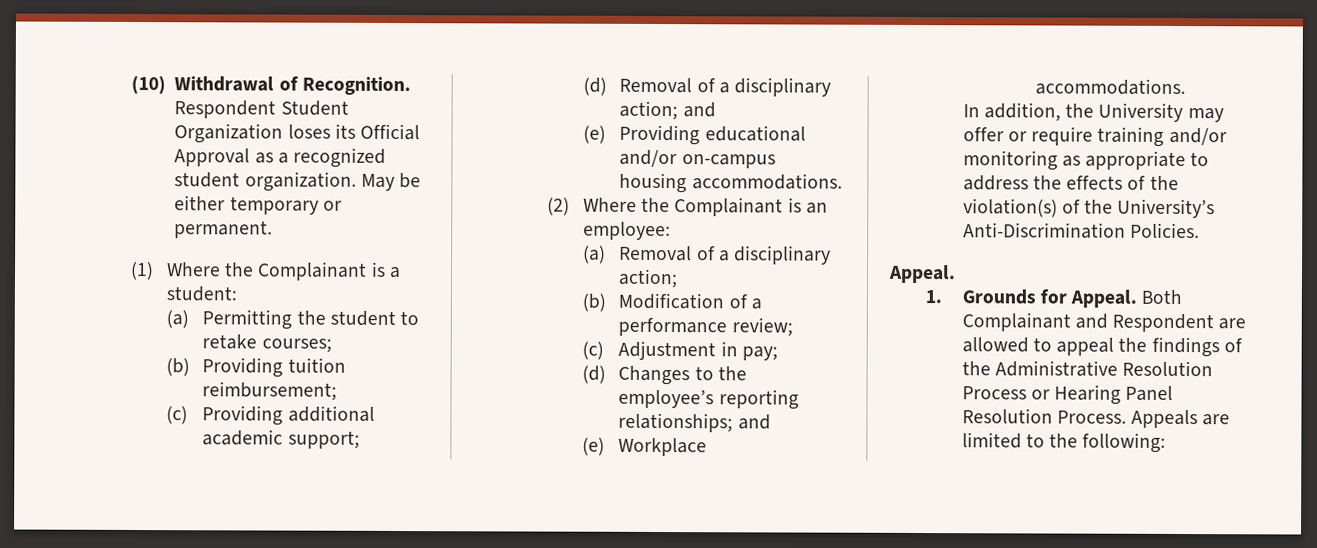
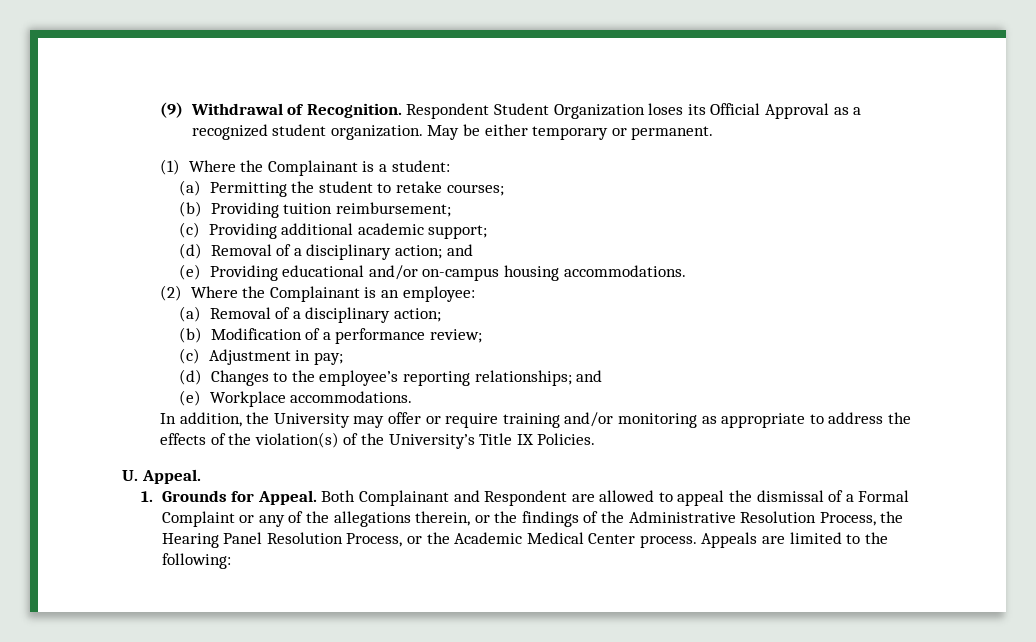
[130,75,166,95] (10) -> [160,102,184,118] (9)
[962,222,1126,239] Anti-Discrimination -> [479,433,534,445] Title IX
(1200, 230) none -> [122,470,138,481] U.
(1148, 344) none -> [756,490,910,502] [161,511,518,527] dismissal of a Formal Complaint or any of the allegations therein, or the
[961,386,1050,400] Process or -> [819,511,904,526] Process, the
[1056,410,1127,424] Process. -> [346,532,697,548] Process, or the Academic Medical Center process.

